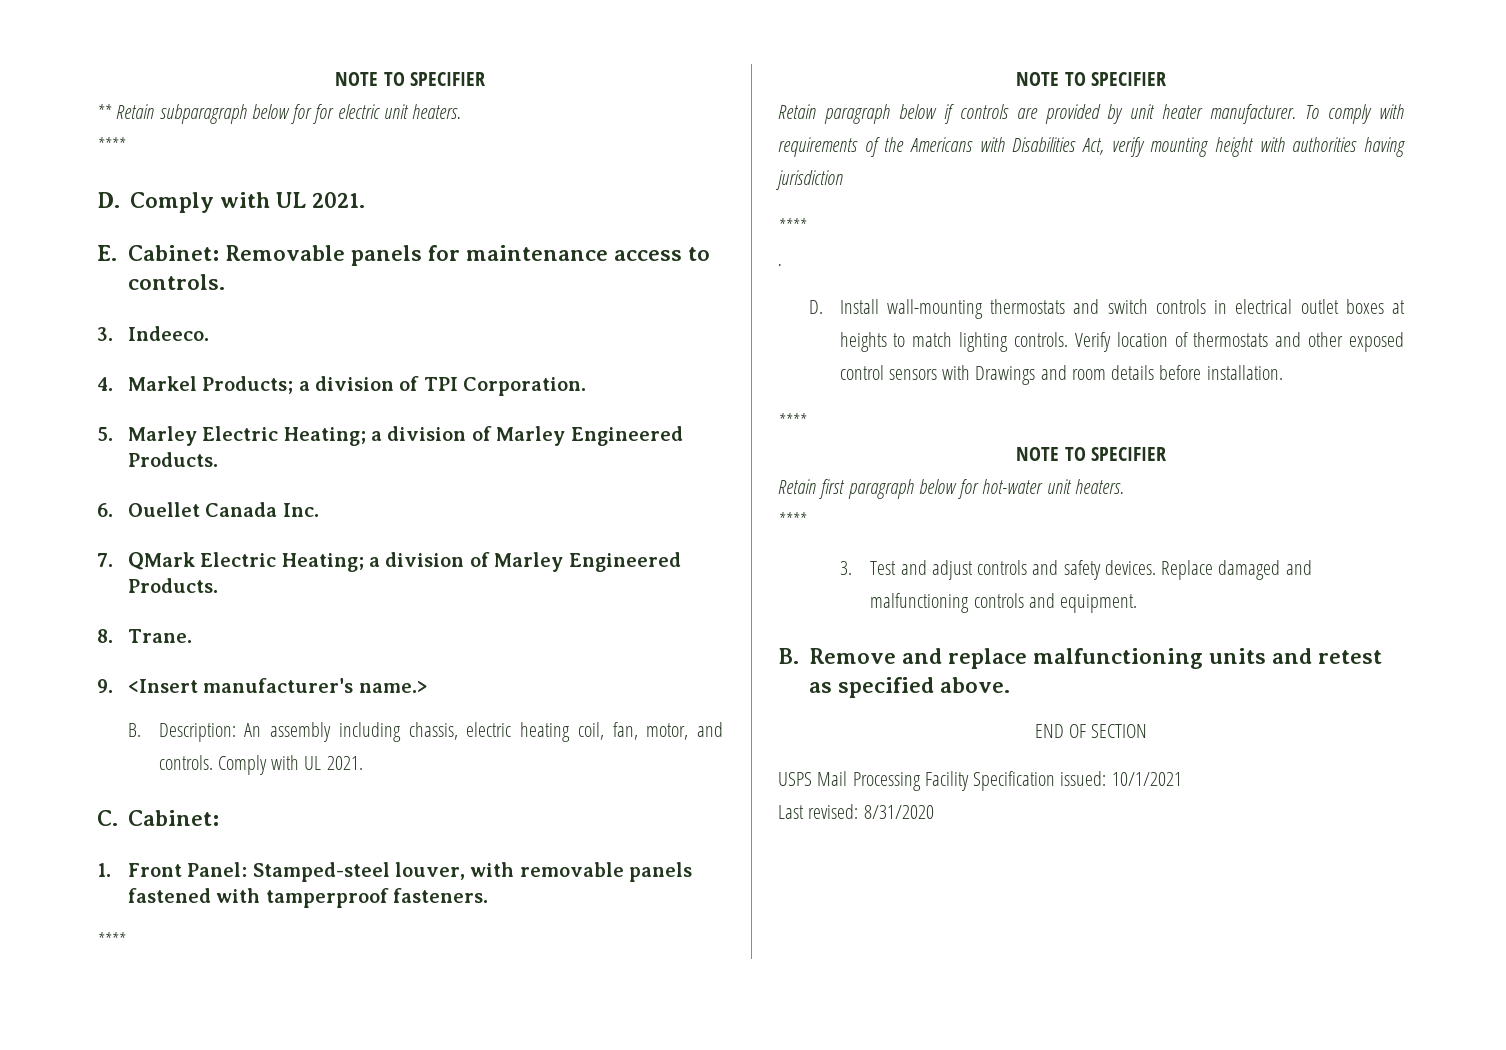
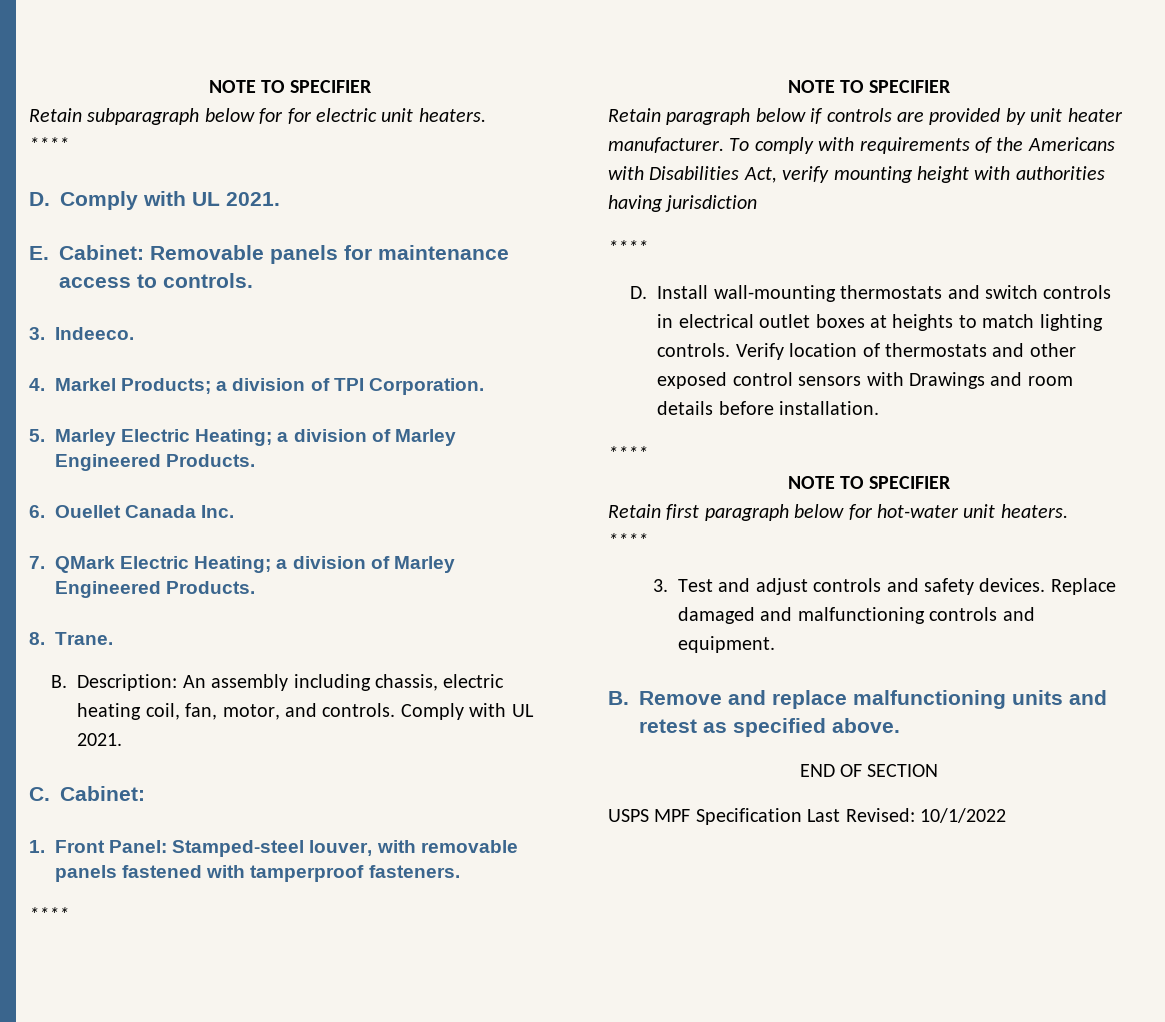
[335,72,485,86] [97,104,112,119] NOTE TO SPECIFIER // ** -> [208,80,373,93] NOTE TO SPECIFIER //
[97,678,428,693] // 9. <Insert manufacturer's name.> -> (113, 638) none
[778,263,782,266] // . -> (648, 247) none
[817,771,1182,791] [778,804,934,819] Mail Processing Facility Specification issued: 10/1/2021 // Last revised: 8/31/2020 -> [654,808,1006,825] MPF Specification Last Revised: 10/1/2022

